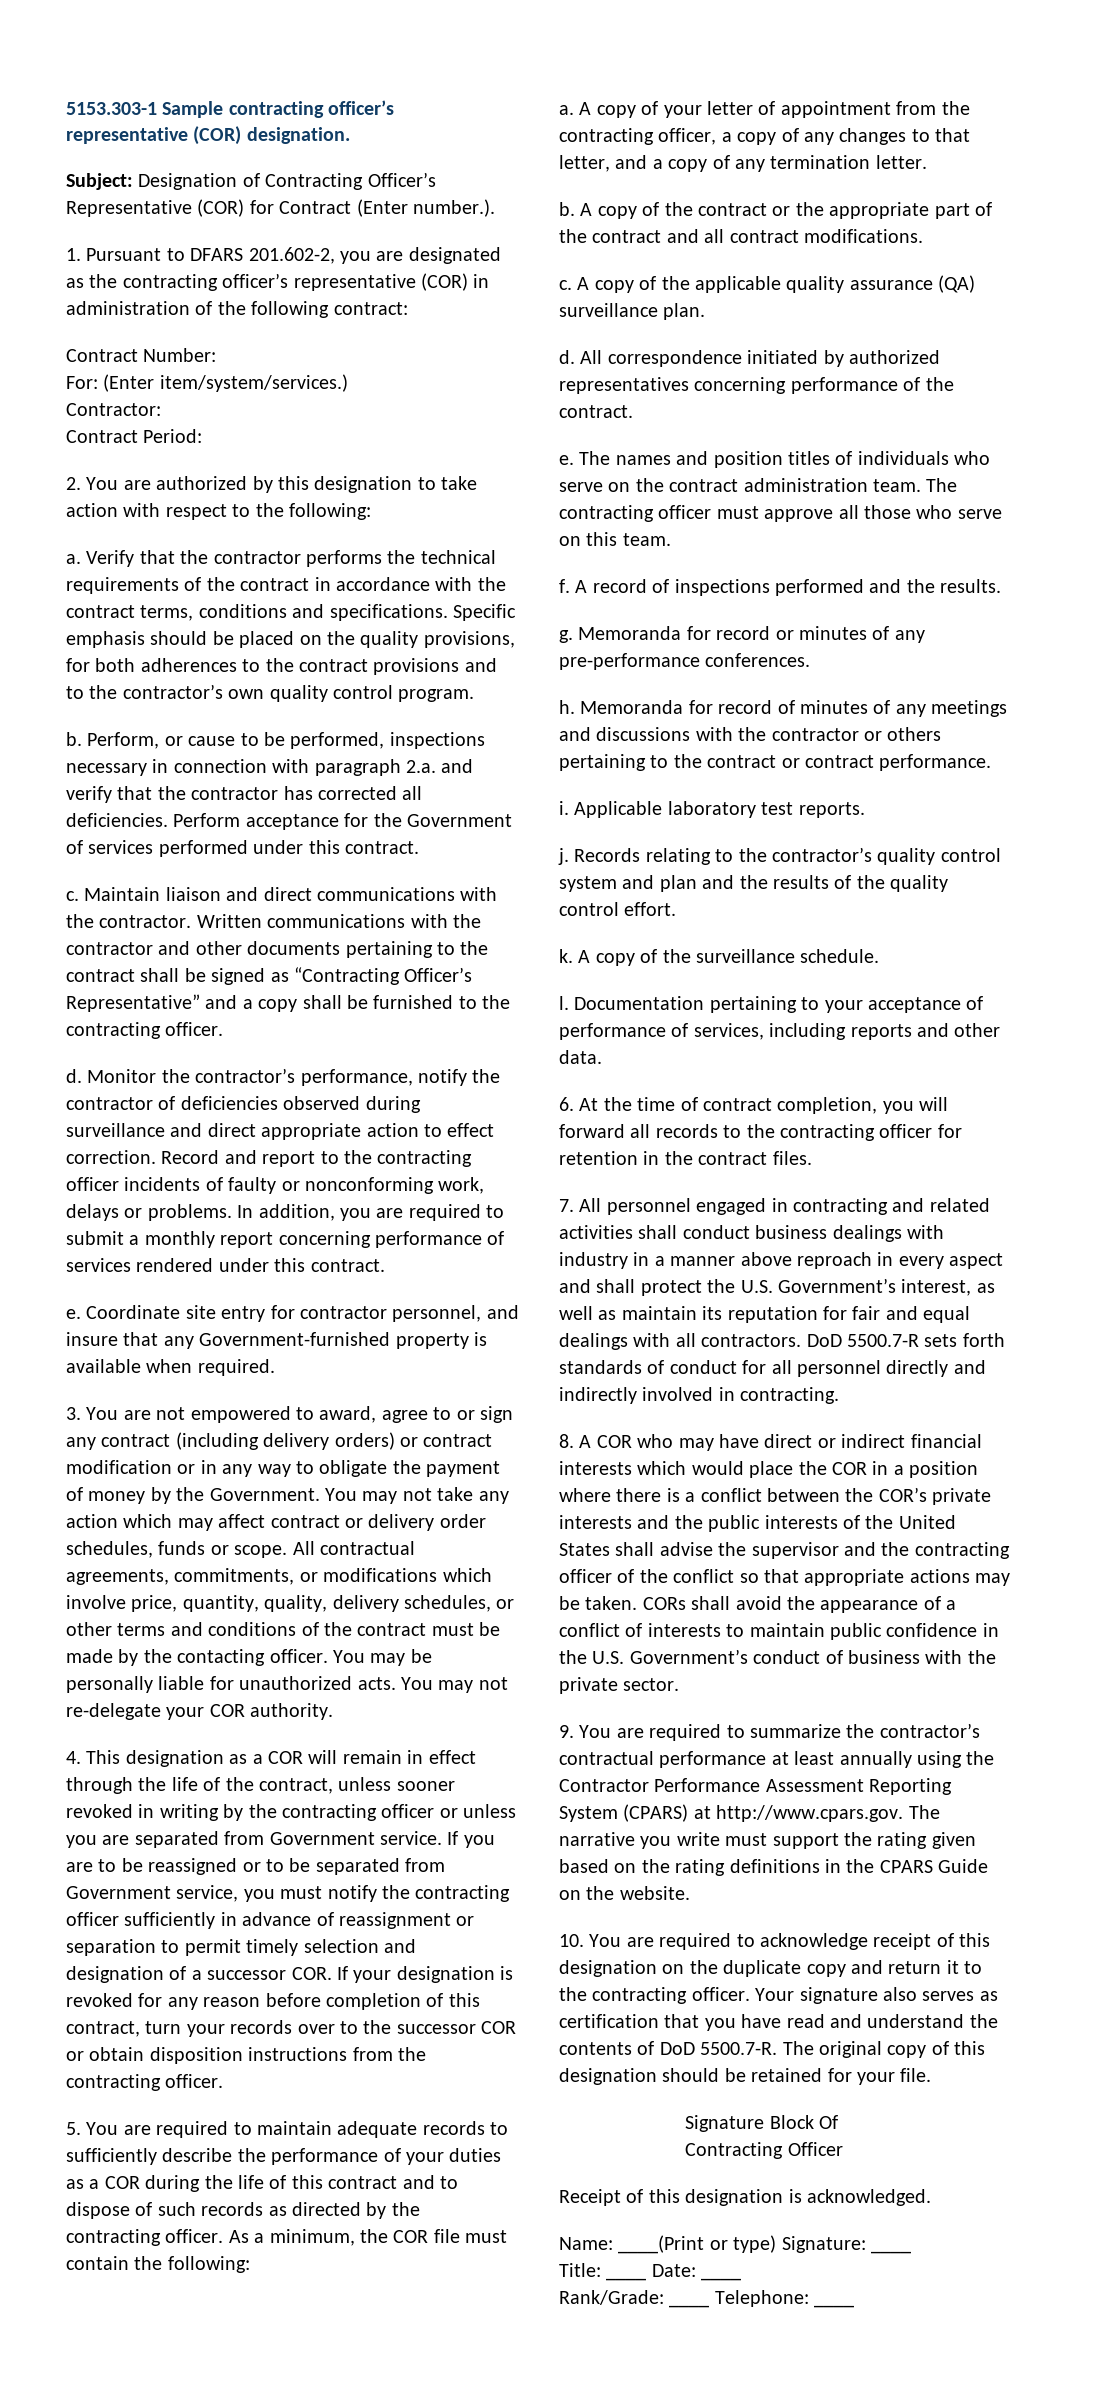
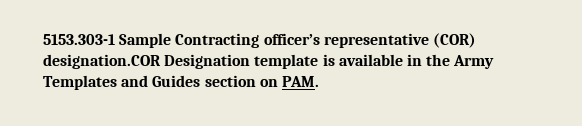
[228,100,395,118] [66,126,350,145] [66,172,436,190] [66,199,495,217] [66,247,501,264] [66,273,490,291] [66,301,408,318] [66,348,217,362] [66,374,348,392] [66,403,161,416] [66,429,203,443] [66,476,478,493] [66,503,371,520] [66,550,496,567] [66,577,506,594] [66,604,516,621] [66,631,515,648] [66,658,497,675] [66,684,475,702] [66,732,485,749] [66,759,474,776] [66,786,423,803] [66,813,512,830] [66,840,419,857] [66,887,498,901] [66,914,481,928] [66,941,489,958] [66,967,473,985] [66,994,511,1012] [66,1022,224,1039] [66,1068,501,1086] [66,1096,421,1113] [66,1123,495,1140] [66,1150,473,1167] [66,1177,485,1194] [66,1204,505,1221] [66,1231,505,1248] [66,1258,385,1272] [66,1305,519,1322] [66,1332,487,1349] [66,1359,275,1376] [66,1406,513,1423] [66,1432,493,1450] [66,1460,501,1477] [66,1487,509,1504] [66,1514,486,1531] [66,1541,415,1558] [66,1568,492,1585] [66,1595,515,1612] [66,1622,501,1636] [66,1649,432,1666] [66,1676,508,1693] [66,1703,334,1720] [66,1750,476,1767] [66,1777,455,1794] [66,1804,517,1821] [66,1831,495,1848] [66,1858,446,1875] [66,1885,511,1902] [66,1912,475,1929] [66,1939,416,1956] [66,1966,514,1983] [66,1993,480,2010] [66,2020,517,2037] [66,2047,426,2064] [66,2074,224,2091] [66,2121,509,2138] [66,2148,502,2165] [66,2175,458,2192] [66,2202,420,2219] [66,2229,508,2246] [66,2256,250,2273] [559,101,970,118] [559,128,971,145] [559,155,927,172] [559,202,992,219] [559,229,923,243] [559,275,976,293] [559,303,706,320] [559,350,940,367] [559,377,954,394] [559,405,633,418] [559,451,991,468] [559,478,958,492] [559,505,1002,522] [559,532,671,546] [559,579,1002,596] [559,626,925,643] [559,653,811,670] [559,700,1008,717] [559,727,942,741] [559,754,992,771] [559,801,865,818] [558,847,1001,865] [559,875,949,892] [559,902,677,916] [559,949,880,966] [559,996,984,1013] [559,1023,1001,1040] [559,1050,602,1064] [559,1097,949,1114] [559,1124,962,1141] [559,1151,812,1165] [559,1198,990,1215] [559,1225,944,1242] [559,1252,1004,1269] [559,1278,995,1296] [559,1306,971,1323] [559,1333,1005,1350] [559,1360,986,1377] [559,1387,840,1404] [559,1434,982,1451] [559,1461,979,1478] [559,1487,992,1505] [559,1515,956,1532] [559,1542,1010,1559] [559,1569,1011,1586] [559,1596,957,1613] [559,1623,999,1640] [559,1649,996,1664] [559,1677,680,1694] [559,1723,980,1741] [559,1751,995,1768] [559,1778,953,1795] [559,1804,940,1822] [559,1832,976,1849] [559,1859,989,1876] [559,1886,690,1900] [559,1933,991,1950] [559,1960,983,1977] [559,1987,998,2004] [559,2014,998,2031] [559,2041,986,2058] [559,2068,932,2085] [685,2115,838,2132] [685,2142,843,2159] [559,2189,931,2206] [559,2235,911,2254] [559,2263,601,2277] [606,2277,647,2281] [651,2264,696,2277] [701,2277,742,2281] [559,2290,855,2308] contracting officer’s representative (COR) designation. // Subject: Designation of Contracting Officer’s Representative (COR) for Contract (Enter number.). // 1. Pursuant to DFARS 201.602-2, you are designated as the contracting officer’s representative (COR) in administration of the following contract: // Contract Number: // For: (Enter item/system/services.) // Contractor: // Contract Period: // 2. You are authorized by this designation to take action with respect to the following: // a. Verify that the contractor performs the technical requirements of the contract in accordance with the contract terms, conditions and specifications. Specific emphasis should be placed on the quality provisions, for both adherences to the contract provisions and to the contractor’s own quality control program. // b. Perform, or cause to be performed, inspections necessary in connection with paragraph 2.a. and verify that the contractor has corrected all deficiencies. Perform acceptance for the Government of services performed under this contract. // c. Maintain liaison and direct communications with the contractor. Written communications with the contractor and other documents pertaining to the contract shall be signed as “Contracting Officer’s Representative” and a copy shall be furnished to the contracting officer. // d. Monitor the contractor’s performance, notify the contractor of deficiencies observed during surveillance and direct appropriate action to effect correction. Record and report to the contracting officer incidents of faulty or nonconforming work, delays or problems. In addition, you are required to submit a monthly report concerning performance of services rendered under this contract. // e. Coordinate site entry for contractor personnel, and insure that any Government-furnished property is available when required. // 3. You are not empowered to award, agree to or sign any contract (including delivery orders) or contract modification or in any way to obligate the payment of money by the Government. You may not take any action which may affect contract or delivery order schedules, funds or scope. All contractual agreements, commitments, or modifications which involve price, quantity, quality, delivery schedules, or other terms and conditions of the contract must be made by the contacting officer. You may be personally liable for unauthorized acts. You may not re-delegate your COR authority. // 4. This designation as a COR will remain in effect through the life of the contract, unless sooner revoked in writing by the contracting officer or unless you are separated from Government service. If you are to be reassigned or to be separated from Government service, you must notify the contracting officer sufficiently in advance of reassignment or separation to permit timely selection and designation of a successor COR. If your designation is revoked for any reason before completion of this contract, turn your records over to the successor COR or obtain disposition instructions from the contracting officer. // 5. You are required to maintain adequate records to sufficiently describe the performance of your duties as a COR during the life of this contract and to dispose of such records as directed by the contracting officer. As a minimum, the COR file must contain the following: // a. A copy of your letter of appointment from the contracting officer, a copy of any changes to that letter, and a copy of any termination letter. // b. A copy of the contract or the appropriate part of the contract and all contract modifications. // c. A copy of the applicable quality assurance (QA) surveillance plan. // d. All correspondence initiated by authorized representatives concerning performance of the contract. // e. The names and position titles of individuals who serve on the contract administration team. The contracting officer must approve all those who serve on this team. // f. A record of inspections performed and the results. // g. Memoranda for record or minutes of any pre-performance conferences. // h. Memoranda for record of minutes of any meetings and discussions with the contractor or others pertaining to the contract or contract performance. // i. Applicable laboratory test reports. // j. Records relating to the contractor’s quality control system and plan and the results of the quality control effort. // k. A copy of the surveillance schedule. // l. Documentation pertaining to your acceptance of performance of services, including reports and other data. // 6. At the time of contract completion, you will forward all records to the contracting officer for retention in the contract files. // 7. All personnel engaged in contracting and related activities shall conduct business dealings with industry in a manner above reproach in every aspect and shall protect the U.S. Government’s interest, as well as maintain its reputation for fair and equal dealings with all contractors. DoD 5500.7-R sets forth standards of conduct for all personnel directly and indirectly involved in contracting. // 8. A COR who may have direct or indirect financial interests which would place the COR in a position where there is a conflict between the COR’s private interests and the public interests of the United States shall advise the supervisor and the contracting officer of the conflict so that appropriate actions may be taken. CORs shall avoid the appearance of a conflict of interests to maintain public confidence in the U.S. Government’s conduct of business with the private sector. // 9. You are required to summarize the contractor’s contractual performance at least annually using the Contractor Performance Assessment Reporting System (CPARS) at http://www.cpars.gov. The narrative you write must support the rating given based on the rating definitions in the CPARS Guide on the website. // 10. You are required to acknowledge receipt of this designation on the duplicate copy and return it to the contracting officer. Your signature also serves as certification that you have read and understand the contents of DoD 5500.7-R. The original copy of this designation should be retained for your file. // Signature Block Of // Contracting Officer // Receipt of this designation is acknowledged. // Name: ____(Print or type) Signature: ____ // Title: ____ Date: ____ // Rank/Grade: ____ Telephone: ____ -> [175,33,476,48] [43,54,495,69] [43,75,319,90] Contracting officer’s representative (COR) designation.COR Designation template is available in the Army Templates and Guides section on PAM.

